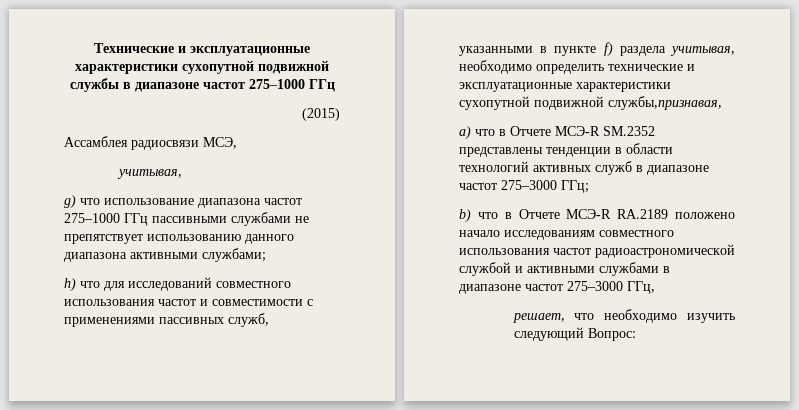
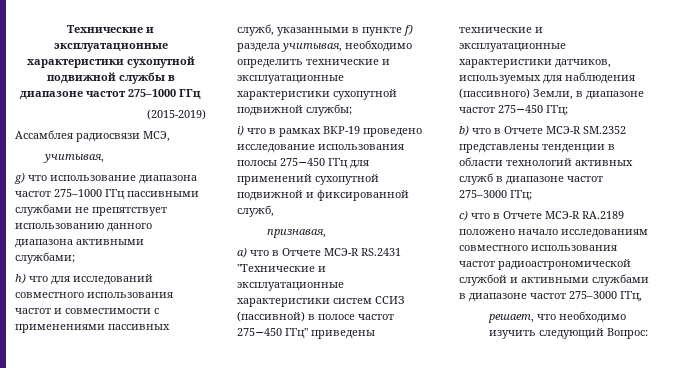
[302,108,340,121] (2015) -> [147,109,206,120] (2015-2019)
[608,96,722,110] службы,признавая, -> [306,104,352,116] [237,125,422,137] [237,144,404,153] [237,158,369,169] [237,174,379,185] [237,190,409,201] [237,205,274,217] [267,229,327,238] службы; // i) что в рамках ВКР-19 проведено исследование использования полосы 275−450 ГГц для применений сухопутной подвижной и фиксированной служб, // признавая,
(600, 131) none -> [361,248,401,256] [237,264,326,272] [237,282,344,291] [237,296,405,307] [237,311,394,322] [237,328,375,339] [459,27,543,33] [459,43,566,52] [459,59,611,68] [459,72,635,84] [459,88,644,100] [459,105,568,116] [459,125,581,136] RS.2431 "Технические и эксплуатационные характеристики систем ССИЗ (пассивной) в полосе частот 275−450 ГГц" приведены технические и эксплуатационные характеристики датчиков, используемых для наблюдения (пассивного) Земли, в диапазоне частот 275−450 ГГц; // b) что в Отчете МСЭ-R
[459,209,471,222] b) -> [459,210,468,221] c)

